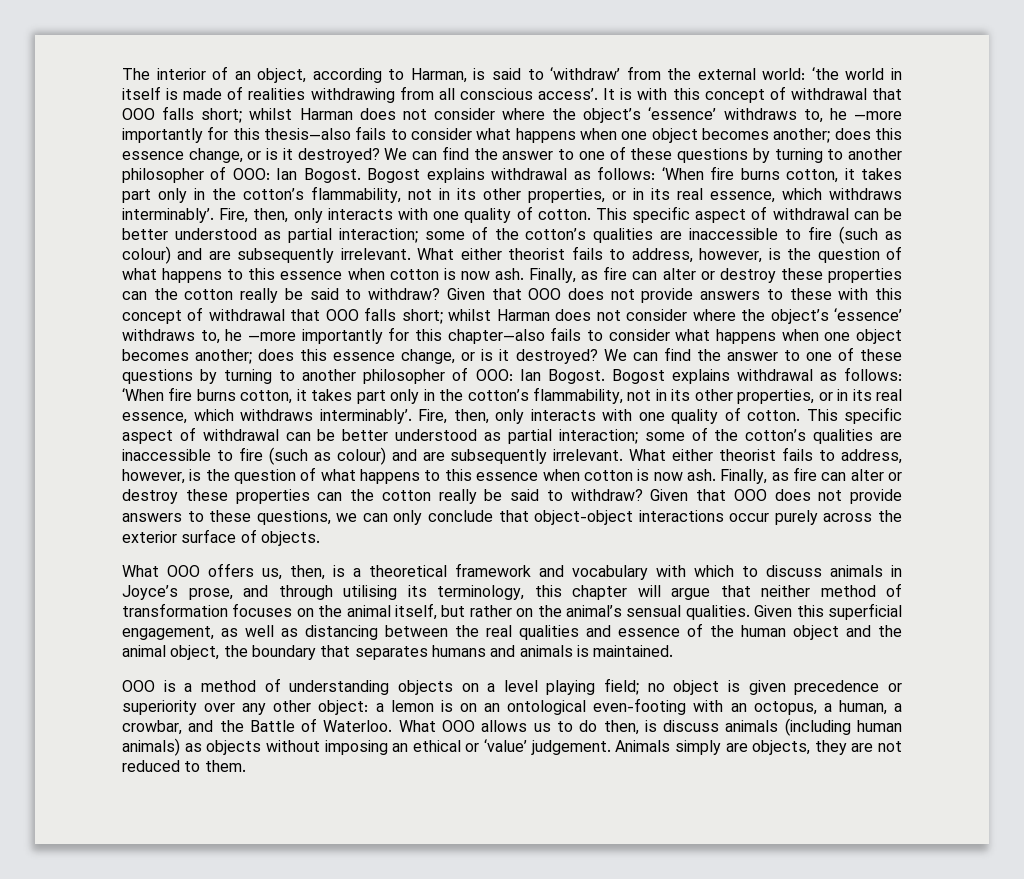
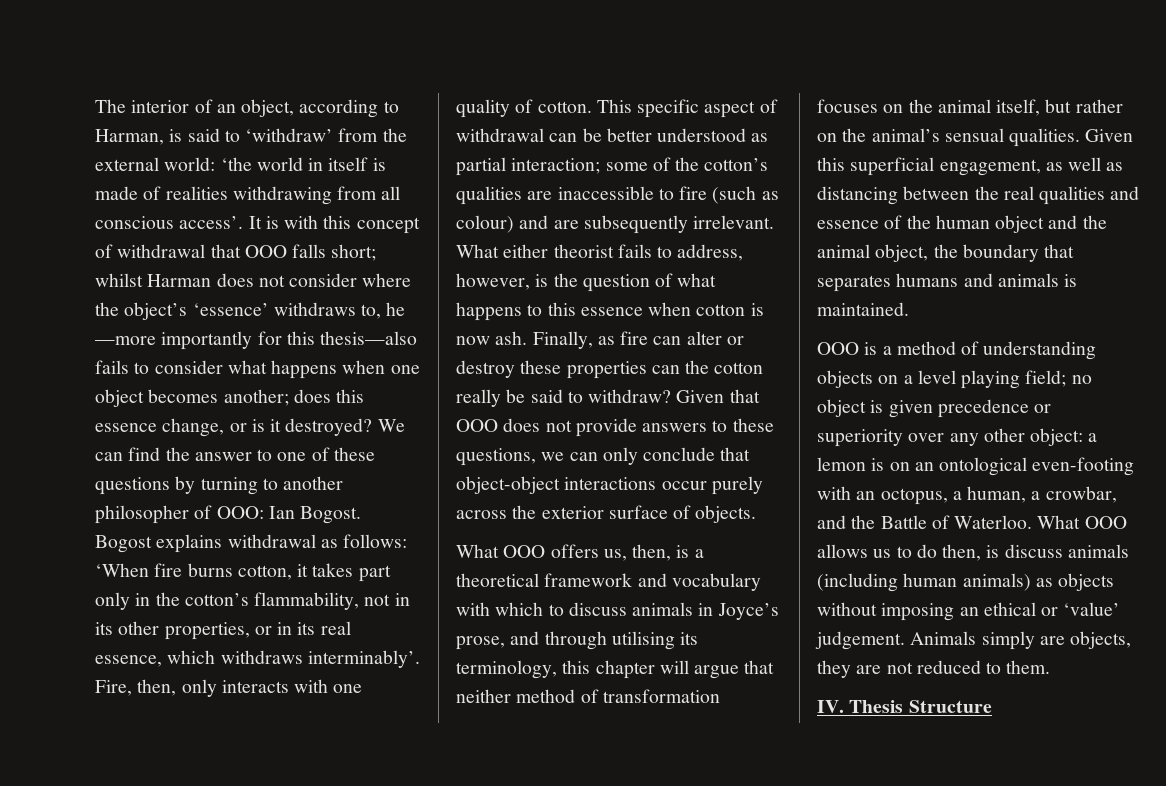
[838,288,902,300] [122,307,903,324] [122,327,902,344] [122,347,902,364] [122,367,902,384] [122,387,903,404] [122,407,902,424] [122,427,903,444] [122,447,903,465] [122,467,903,484] [122,489,902,504] [122,510,252,522] with this concept of withdrawal that OOO falls short; whilst Harman does not consider where the object’s ‘essence’ withdraws to, he —more importantly for this chapter—also fails to consider what happens when one object becomes another; does this essence change, or is it destroyed? We can find the answer to one of these questions by turning to another philosopher of OOO: Ian Bogost. Bogost explains withdrawal as follows: ‘When fire burns cotton, it takes part only in the cotton’s flammability, not in its other properties, or in its real essence, which withdraws interminably’. Fire, then, only interacts with one quality of cotton. This specific aspect of withdrawal can be better understood as partial interaction; some of the cotton’s qualities are inaccessible to fire (such as colour) and are subsequently irrelevant. What either theorist fails to address, however, is the question of what happens to this essence when cotton is now ash. Finally, as fire can alter or destroy these properties can the cotton really be said to withdraw? Given that OOO does not provide answers to these -> (774, 425) none
(246, 766) none -> [817,700,992,713] // IV. Thesis Structure

